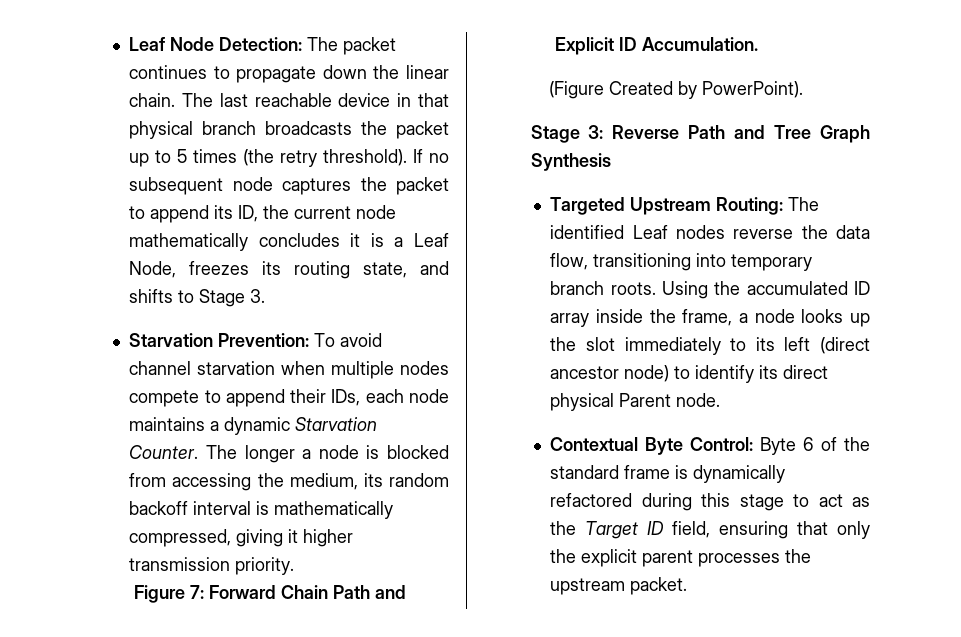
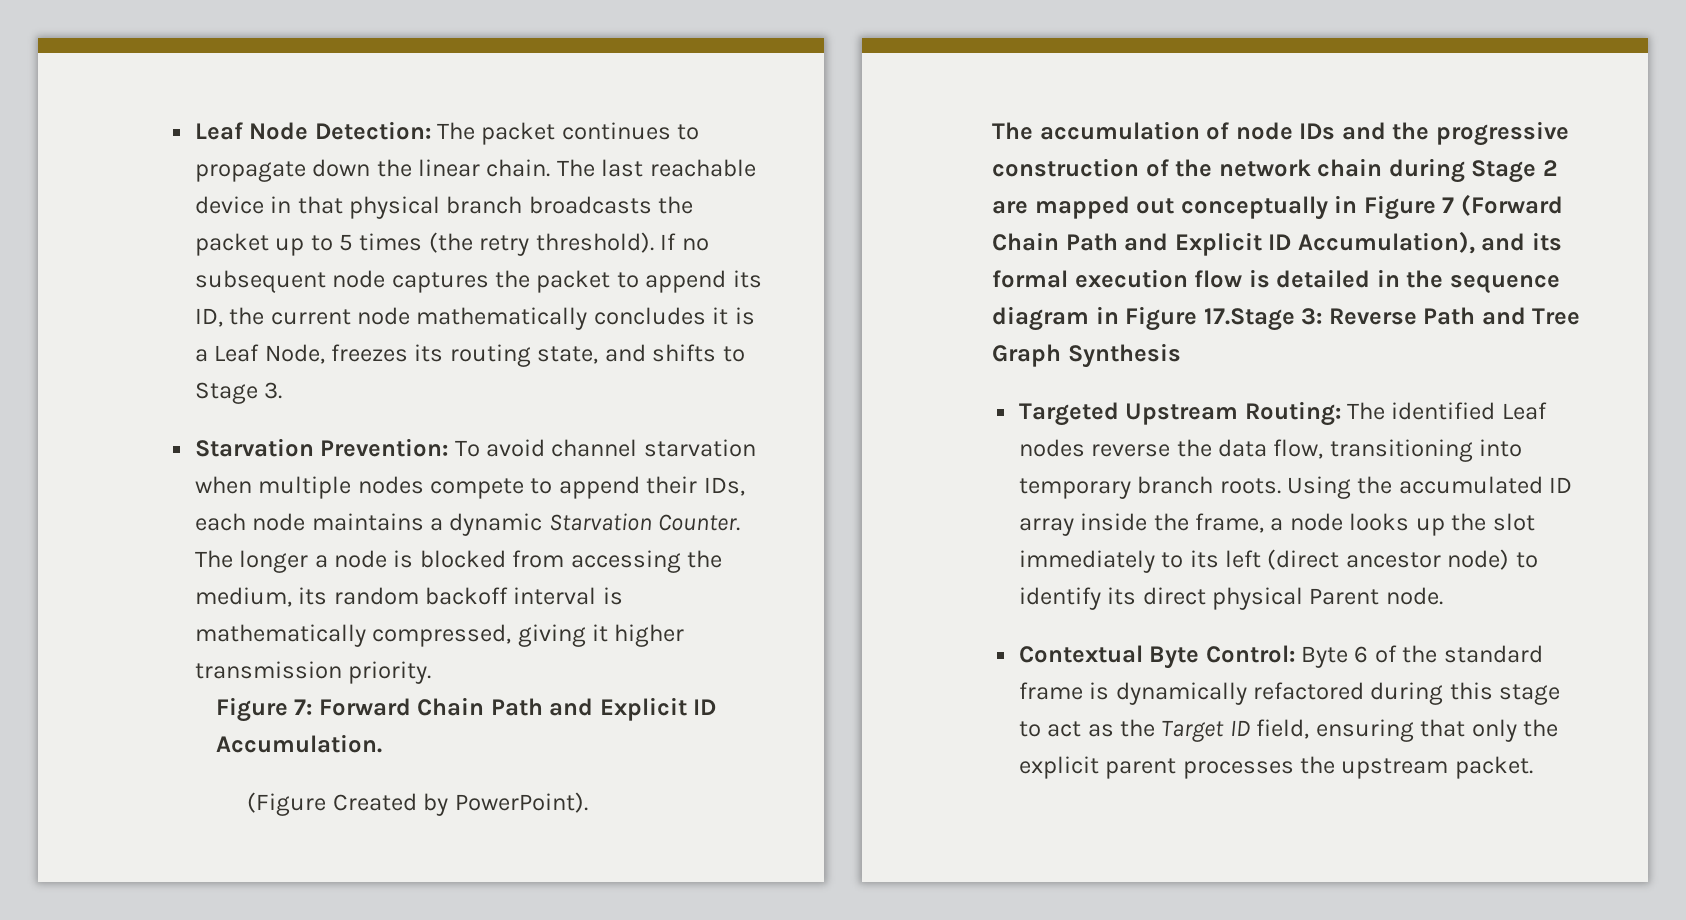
[530,125,580,143] Stage -> [992,121,1569,146] [992,158,1558,183] [992,194,1563,220] [992,231,1562,256] [992,269,1560,294] [992,306,1295,331] The accumulation of node IDs and the progressive construction of the network chain during Stage 2 are mapped out conceptually in Figure 7 (Forward Chain Path and Explicit ID Accumulation), and its formal execution flow is detailed in the sequence diagram in Figure 17.Stage

